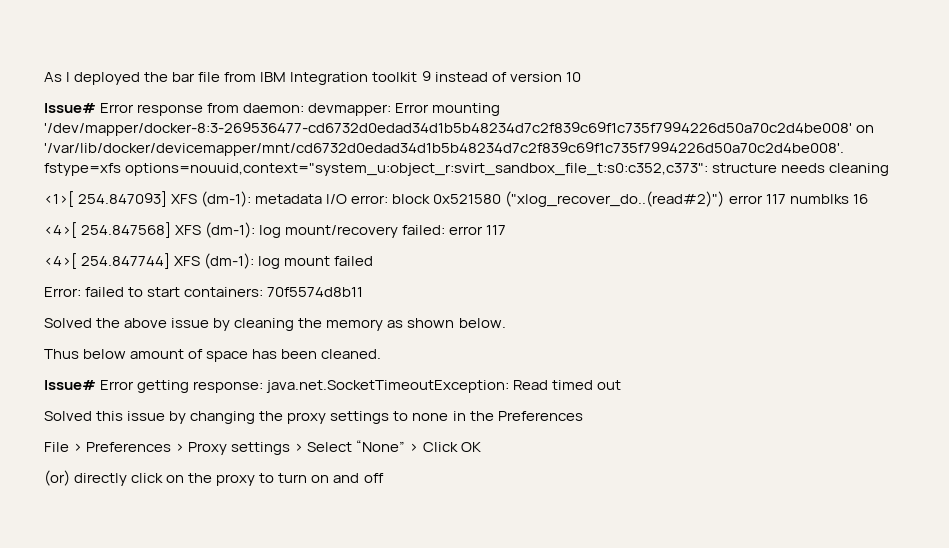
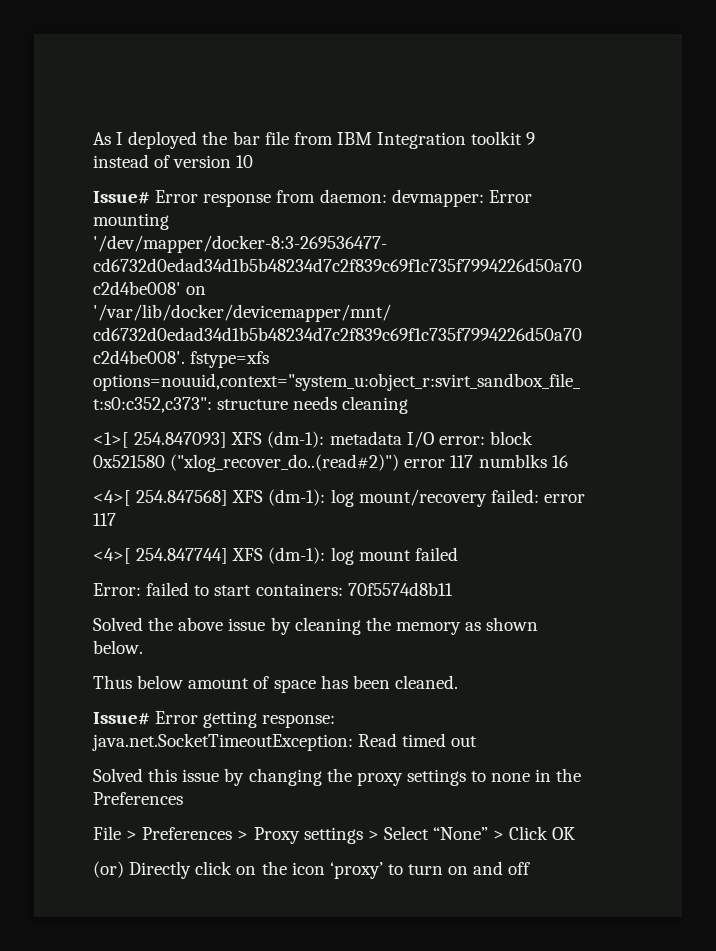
[74,473,128,486] directly -> [129,861,192,879] Directly
[216,474,256,486] proxy -> [291,862,383,879] icon ‘proxy’

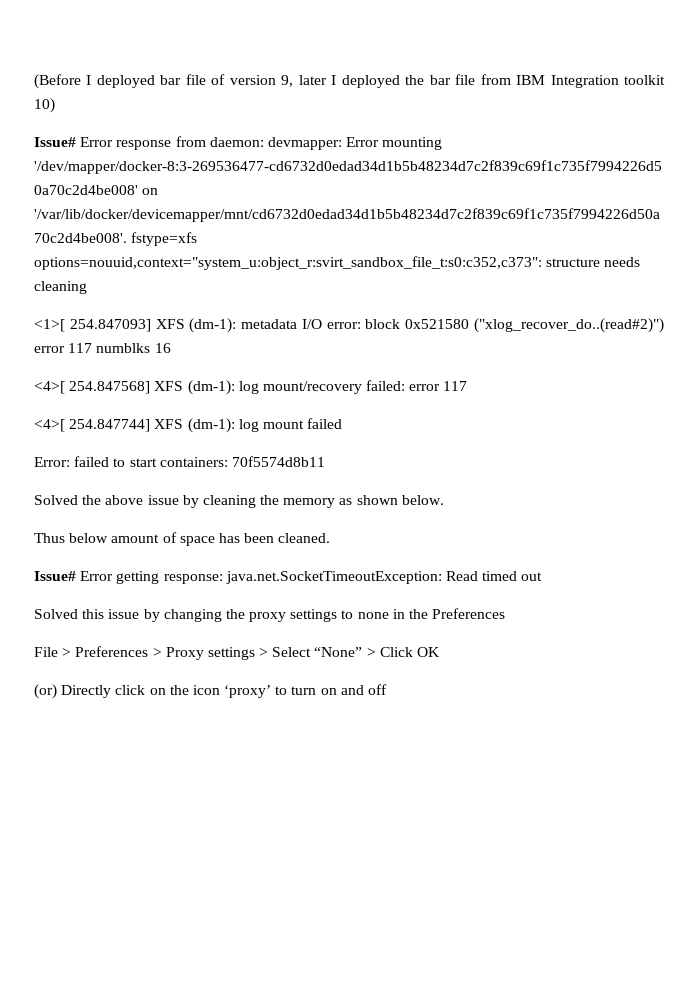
[93,132,111,145] As -> [34,74,327,89] (Before I deployed bar file of version 9, later
[526,132,536,145] [93,154,254,168] 9 instead of version 10 -> [34,98,55,113] 10)

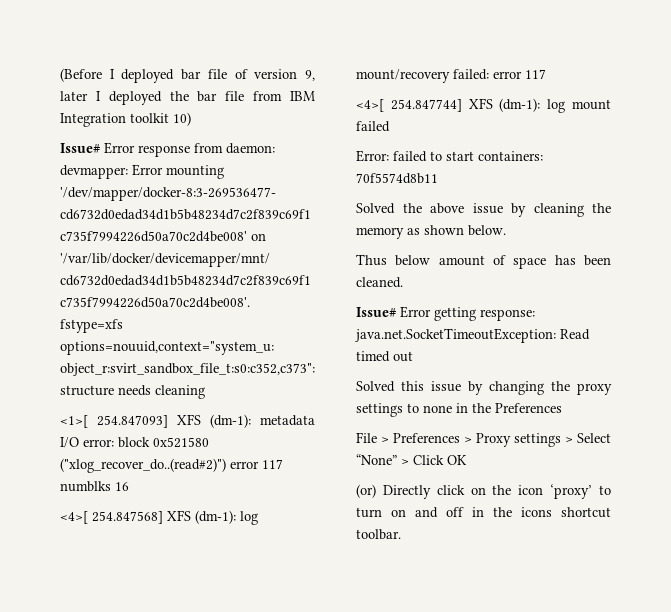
(388, 689) none -> [472,507,611,518] [356,529,401,540] in the icons shortcut toolbar.

